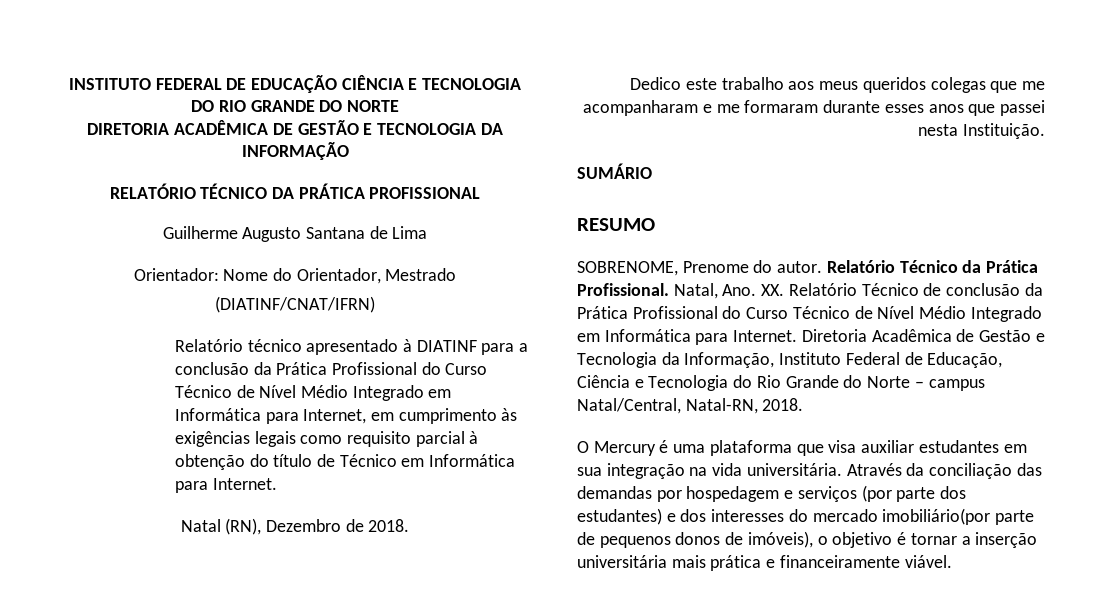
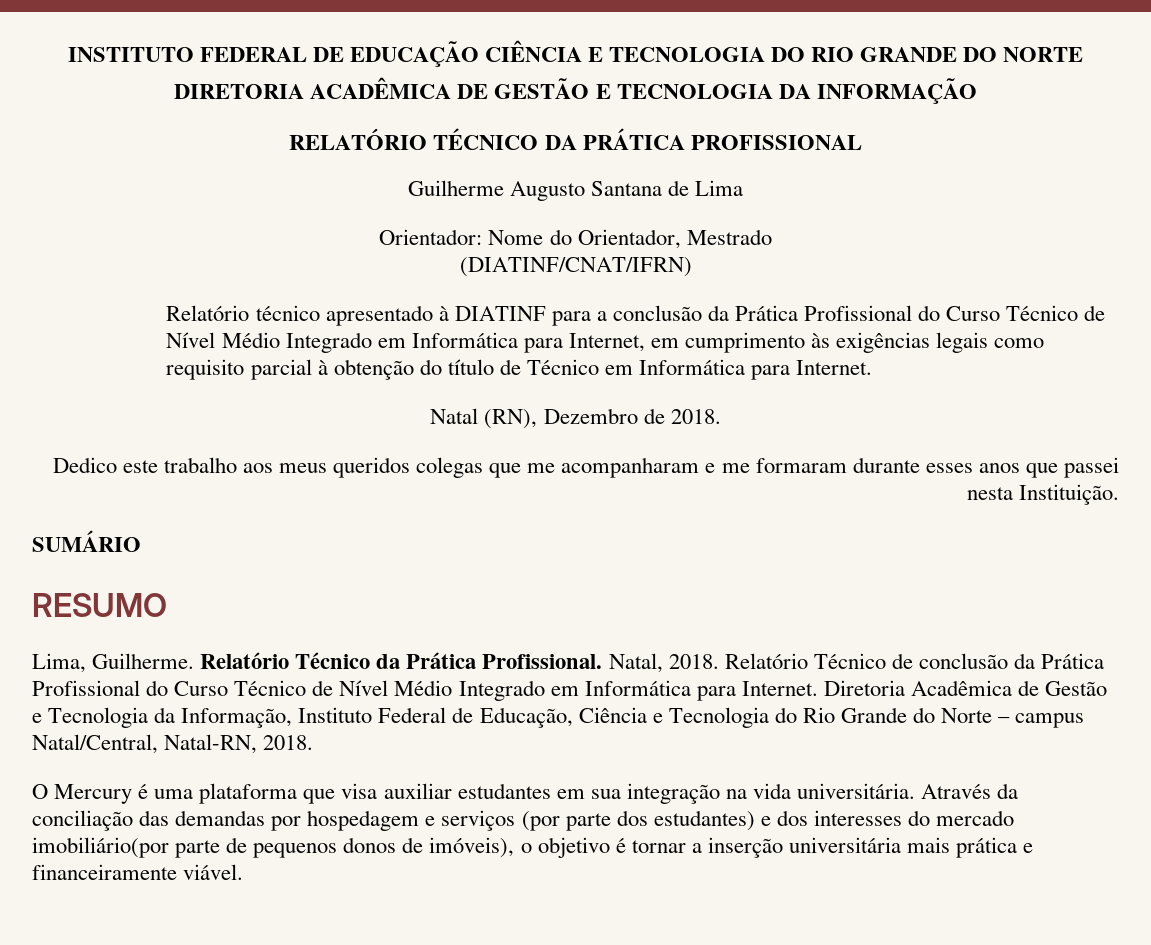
[577,260,823,276] SOBRENOME, Prenome do autor. -> [32,653,195,673] Lima, Guilherme.
[722,284,785,296] Ano. XX. -> [668,654,719,669] 2018.

